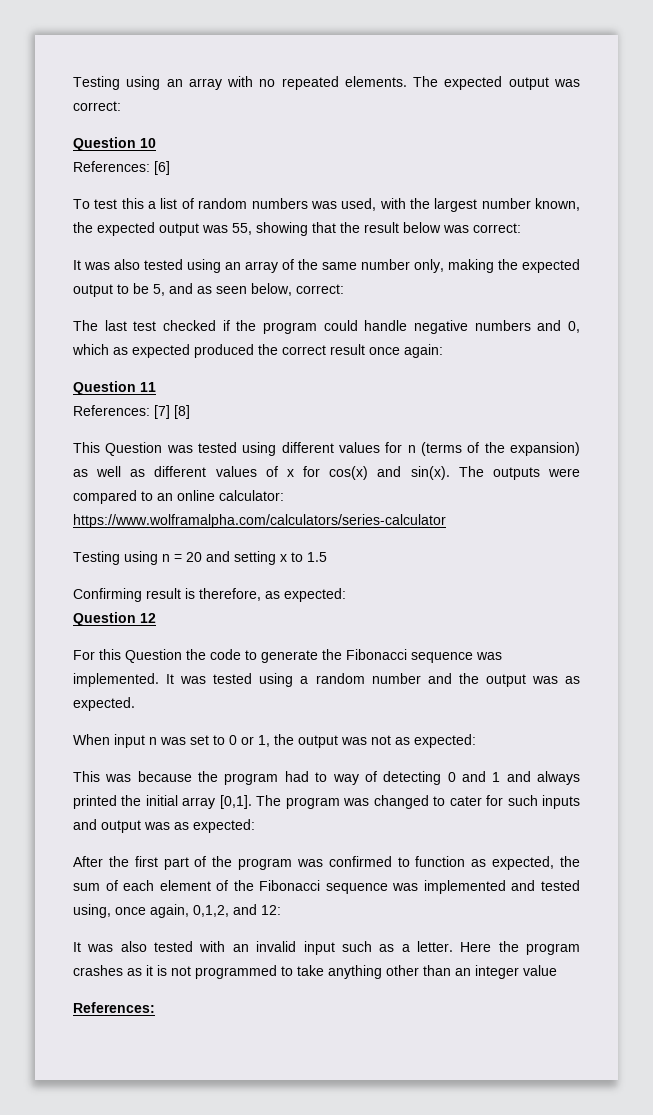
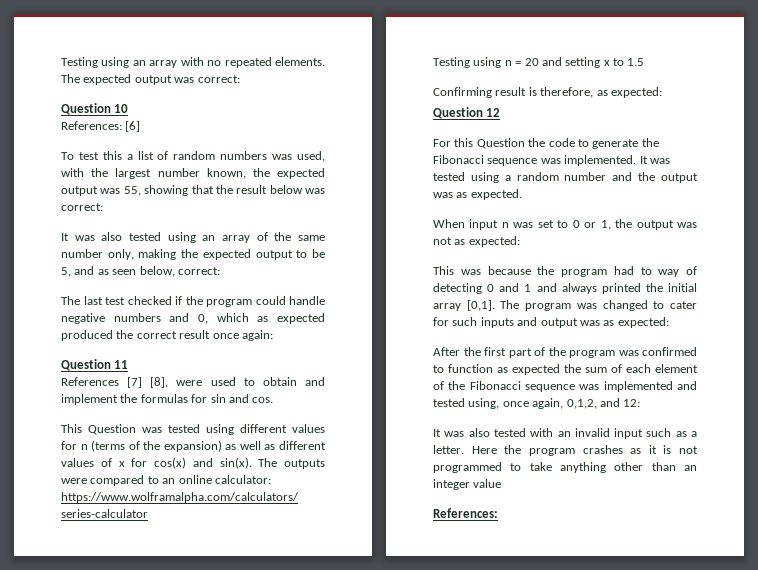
[73,405,190,419] References: [7] [8] -> [61,377,325,388] [61,394,274,405] References [7] [8], were used to obtain and implement the formulas for sin and cos.
[492,856,555,870] expected, -> [512,364,560,375] expected

